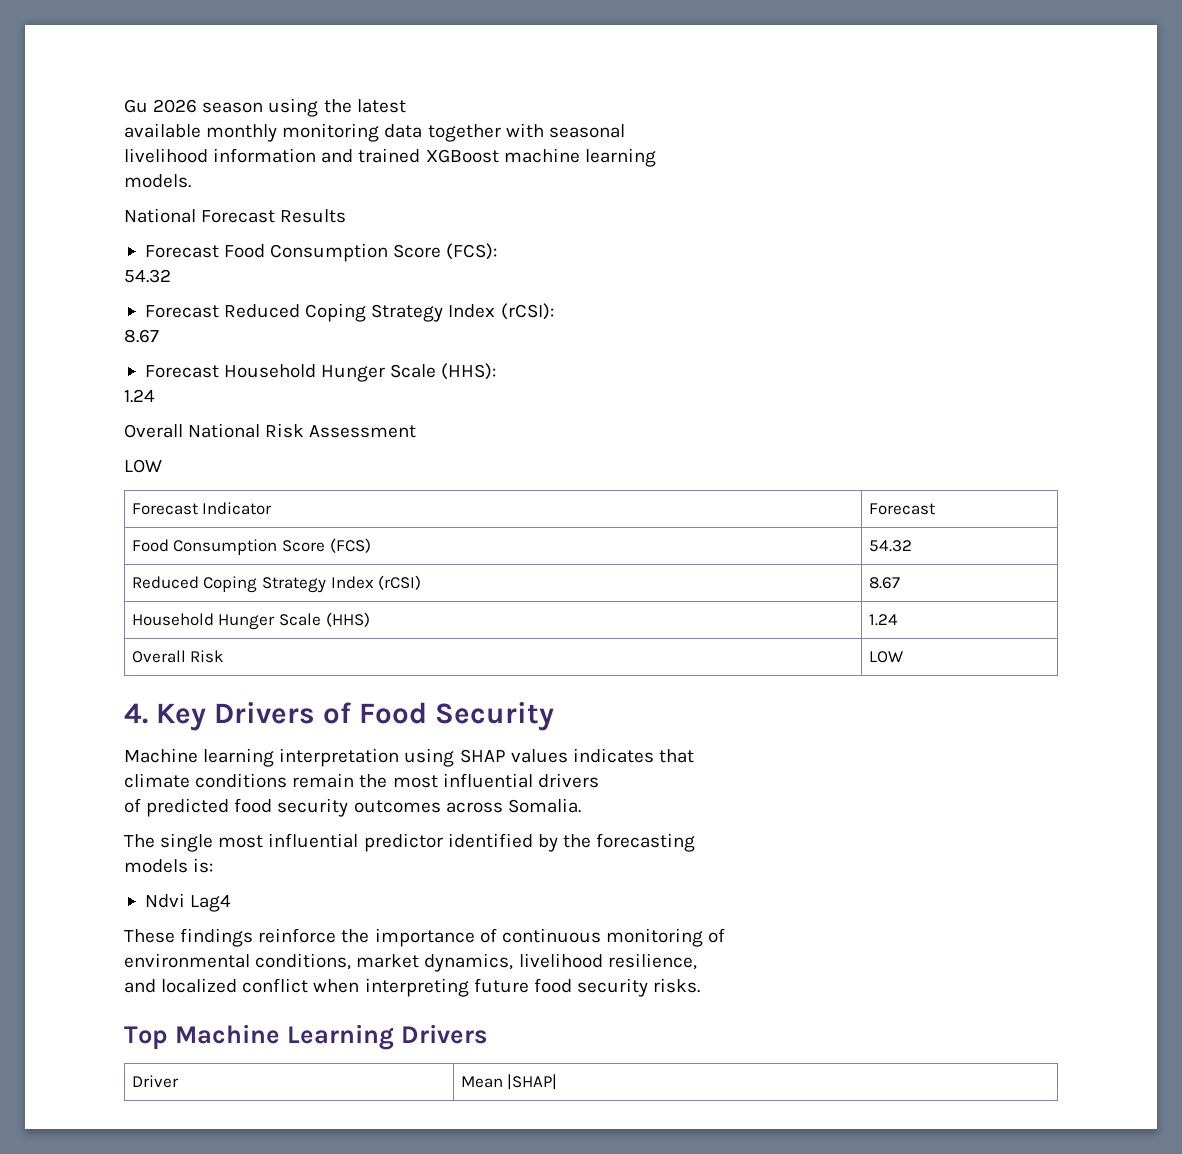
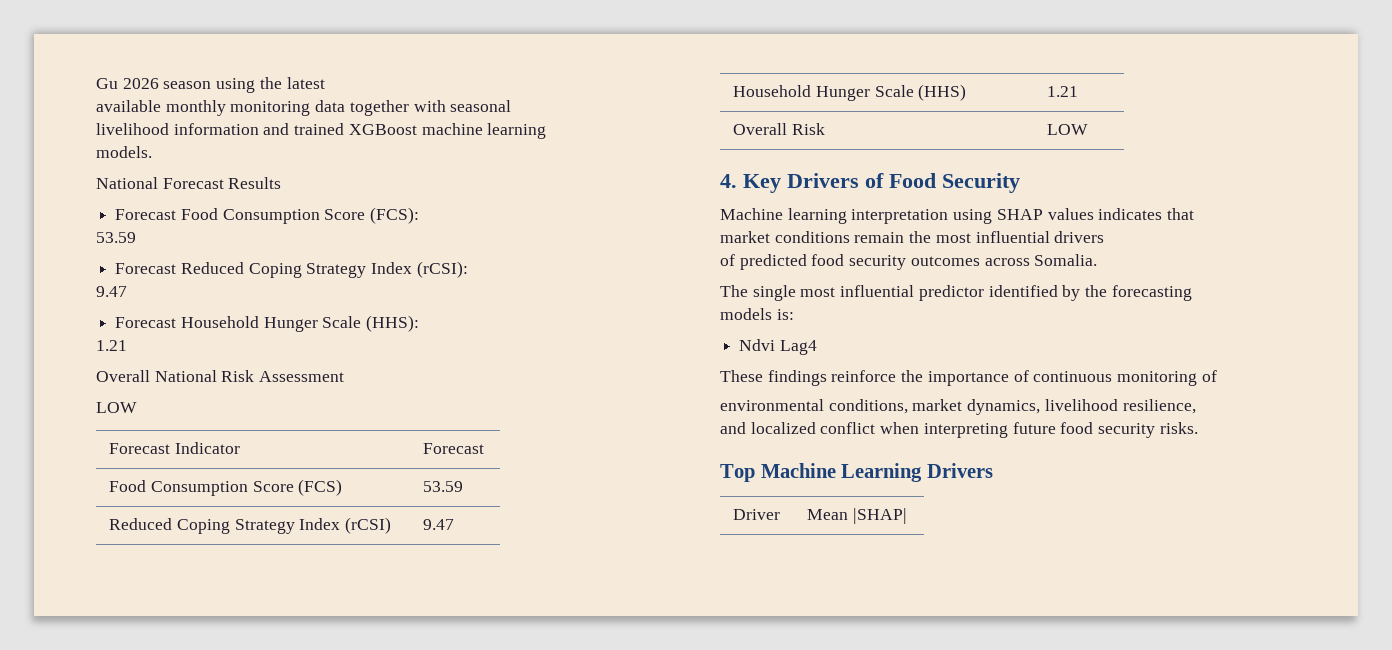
[124,269,171,283] 54.32 -> [96,232,136,243] 53.59
[124,329,159,343] 8.67 -> [96,286,127,297] 9.47
[124,389,155,403] 1.24 -> [96,340,127,351] 1.21
[868,540,912,552] 54.32 -> [423,481,464,492] 53.59
[868,577,900,589] 8.67 -> [423,519,455,530] 9.47
[868,614,898,626] 1.24 -> [1047,86,1079,97] 1.21
[124,773,190,788] climate -> [720,231,770,243] market

